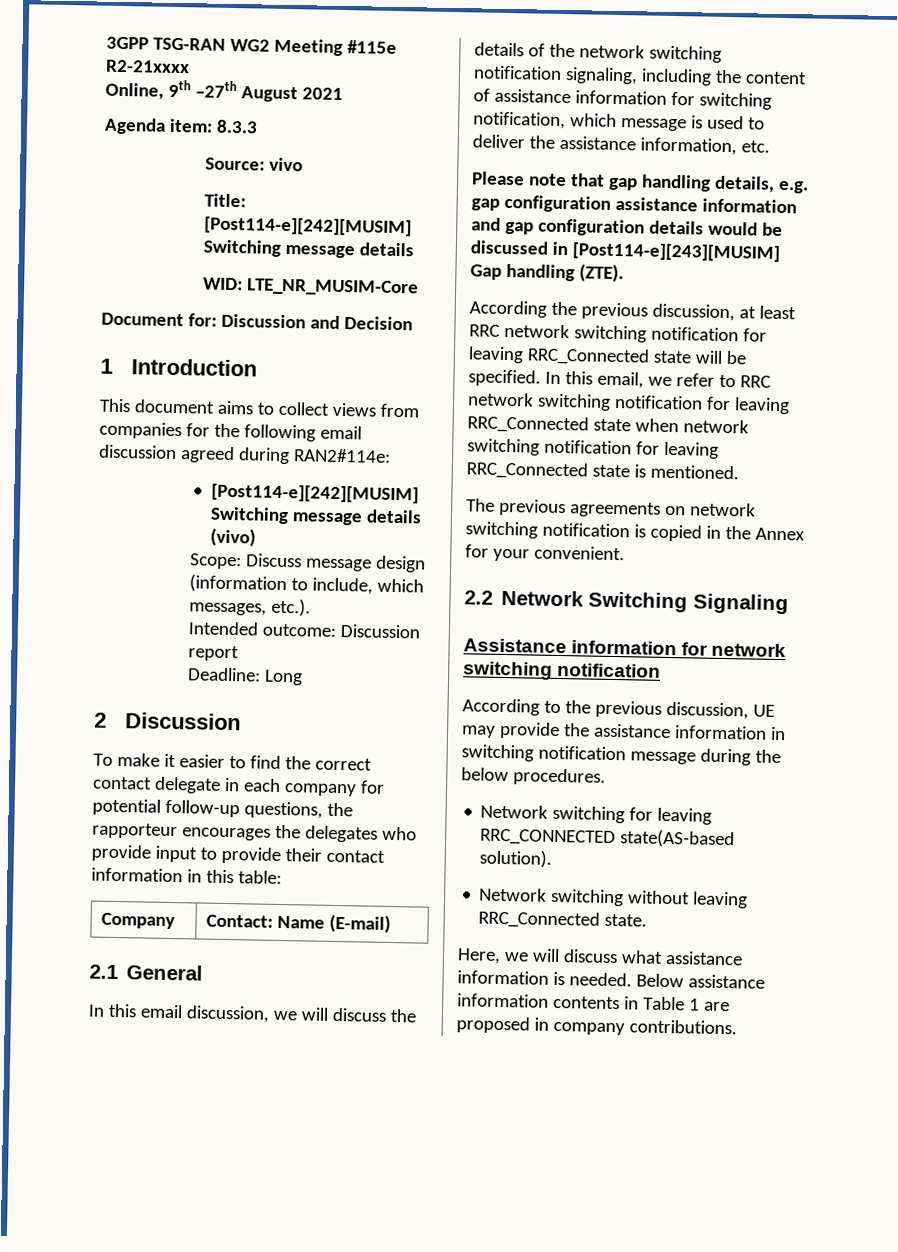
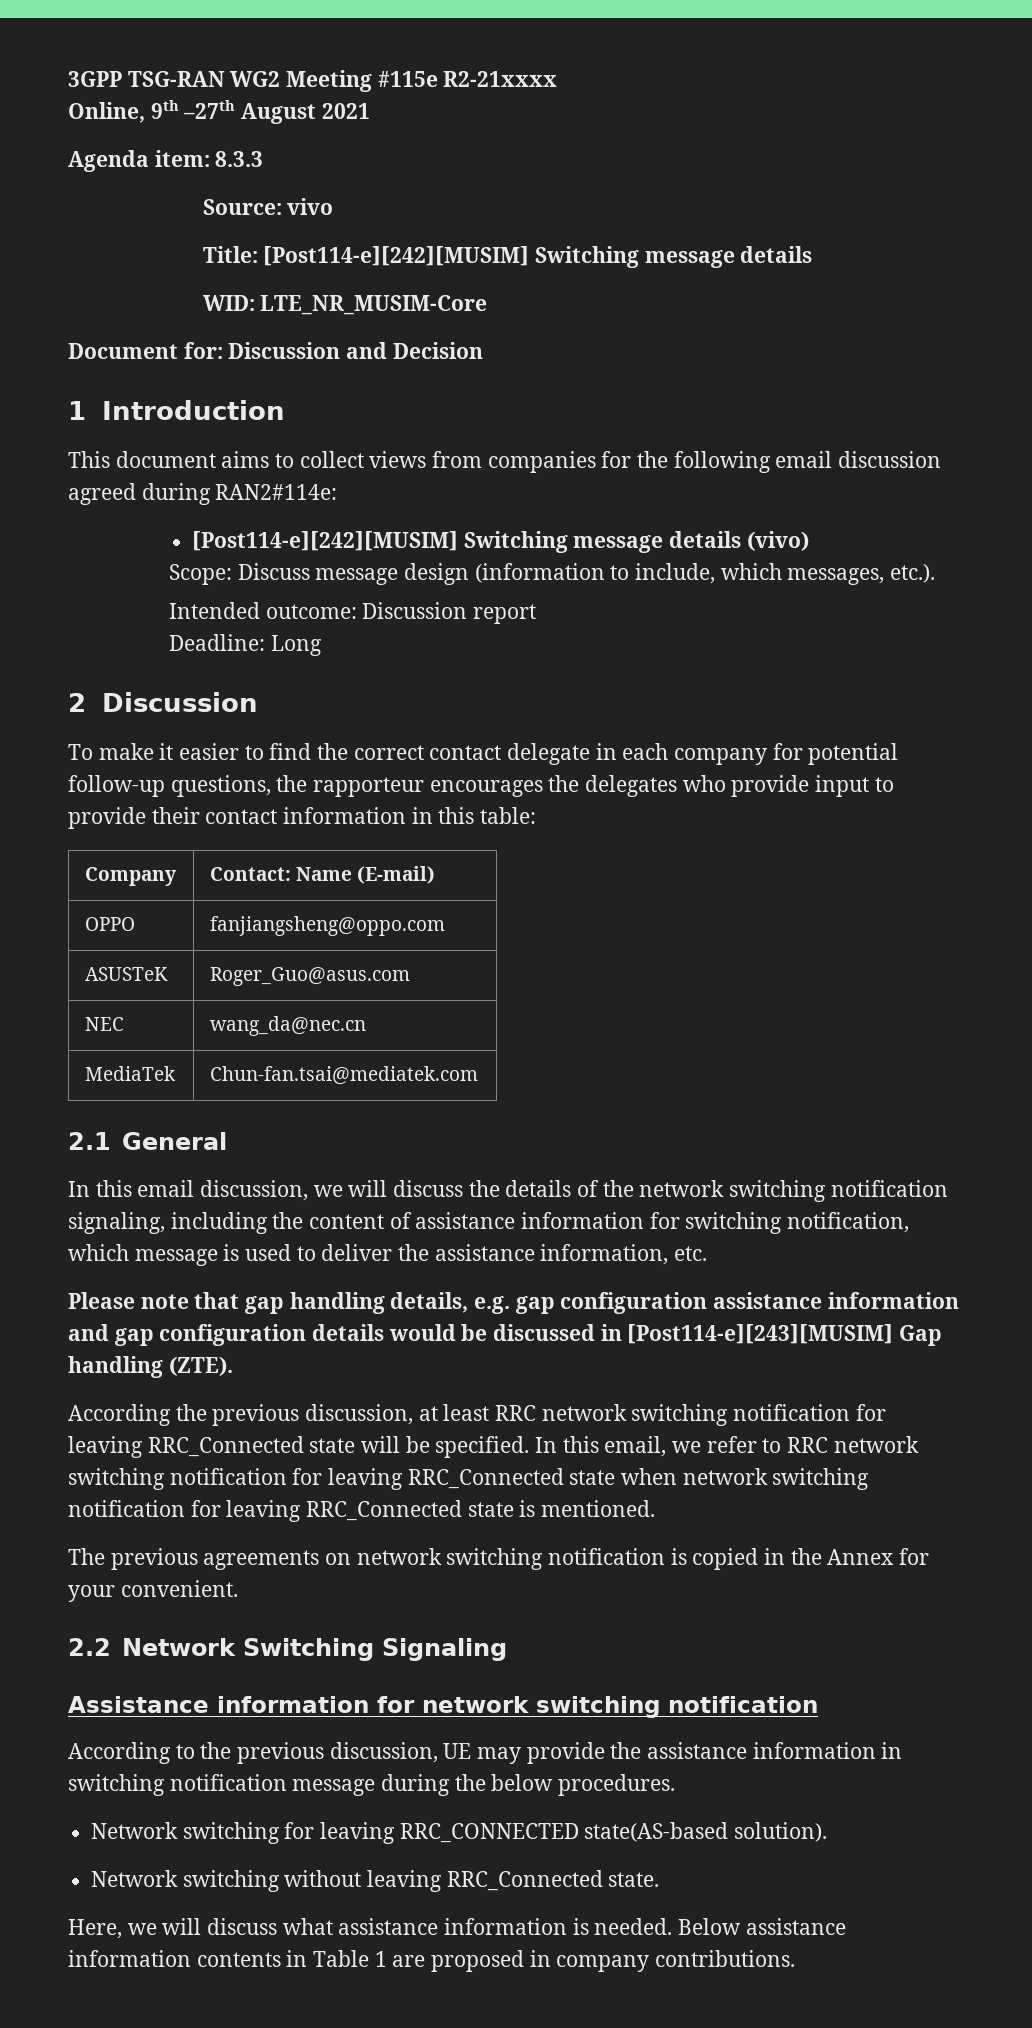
(391, 923) none -> [84,917,135,931] [209,916,445,936] [84,967,168,981] [209,967,410,986] [84,1017,124,1031] [209,1016,366,1036] [84,1066,176,1081] [209,1066,478,1085] // OPPO | fanjiangsheng@oppo.com // ASUSTeK | Roger_Guo@asus.com // NEC | wang_da@nec.cn // MediaTek | Chun-fan.tsai@mediatek.com

